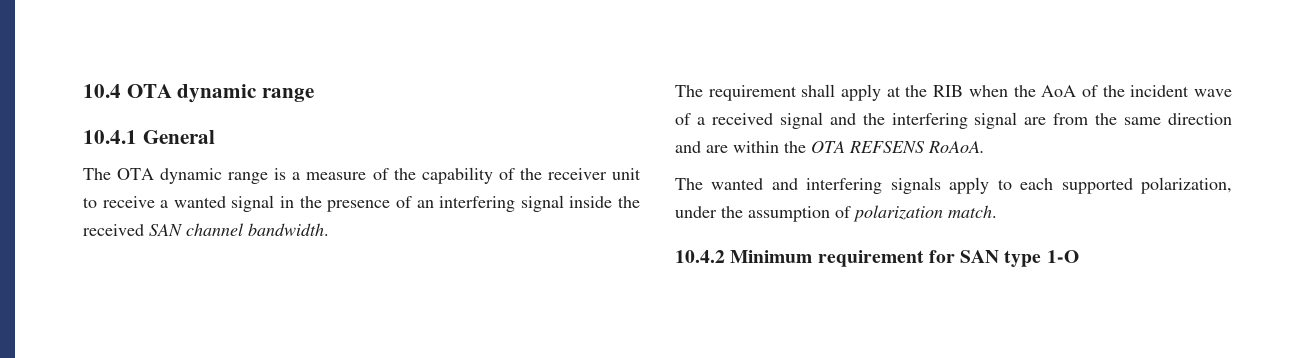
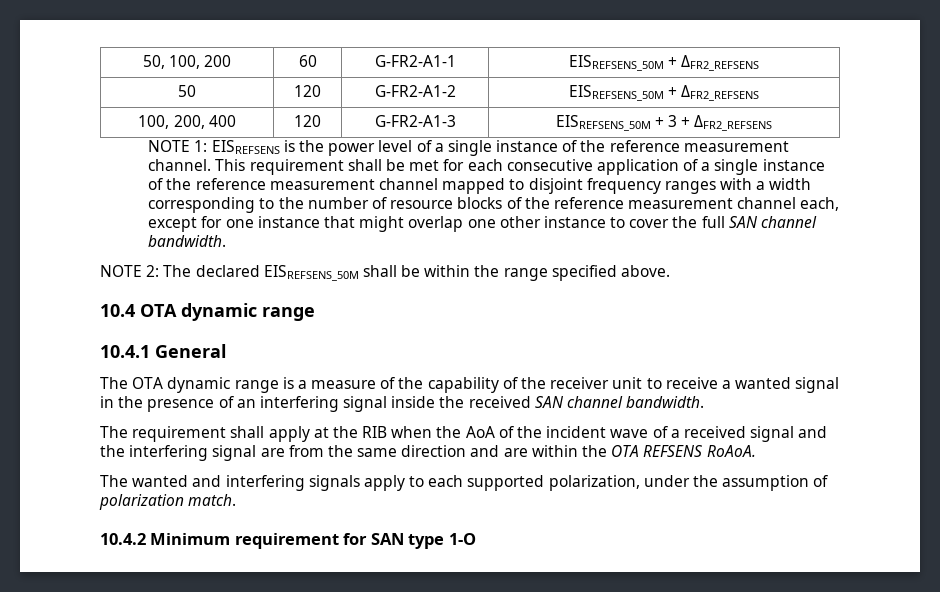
(83, 91) none -> [142,55,232,69] [298,55,317,67] [374,55,456,67] [568,55,760,71] [178,85,196,97] [294,85,321,97] [374,85,456,97] [568,85,760,101] [138,115,236,129] [294,115,321,127] [374,115,456,127] [555,115,773,131] [148,140,789,156] [148,159,825,175] [148,178,812,194] [148,197,840,213] [148,216,818,232] [148,235,227,247] [100,265,671,281] 50, 100, 200 | 60 | G-FR2-A1-1 | EISREFSENS_50M + ΔFR2_REFSENS // 50 | 120 | G-FR2-A1-2 | EISREFSENS_50M + ΔFR2_REFSENS // 100, 200, 400 | 120 | G-FR2-A1-3 | EISREFSENS_50M + 3 + ΔFR2_REFSENS // NOTE 1: EISREFSENS is the power level of a single instance of the reference measurement channel. This requirement shall be met for each consecutive application of a single instance of the reference measurement channel mapped to disjoint frequency ranges with a width corresponding to the number of resource blocks of the reference measurement channel each, except for one instance that might overlap one other instance to cover the full SAN channel bandwidth. // NOTE 2: The declared EISREFSENS_50M shall be within the range specified above. //

